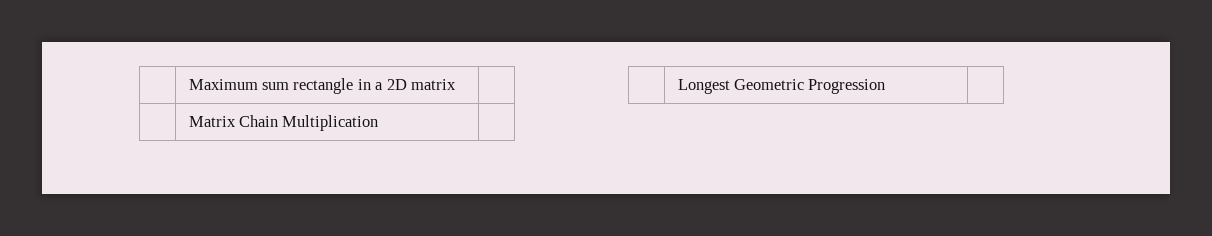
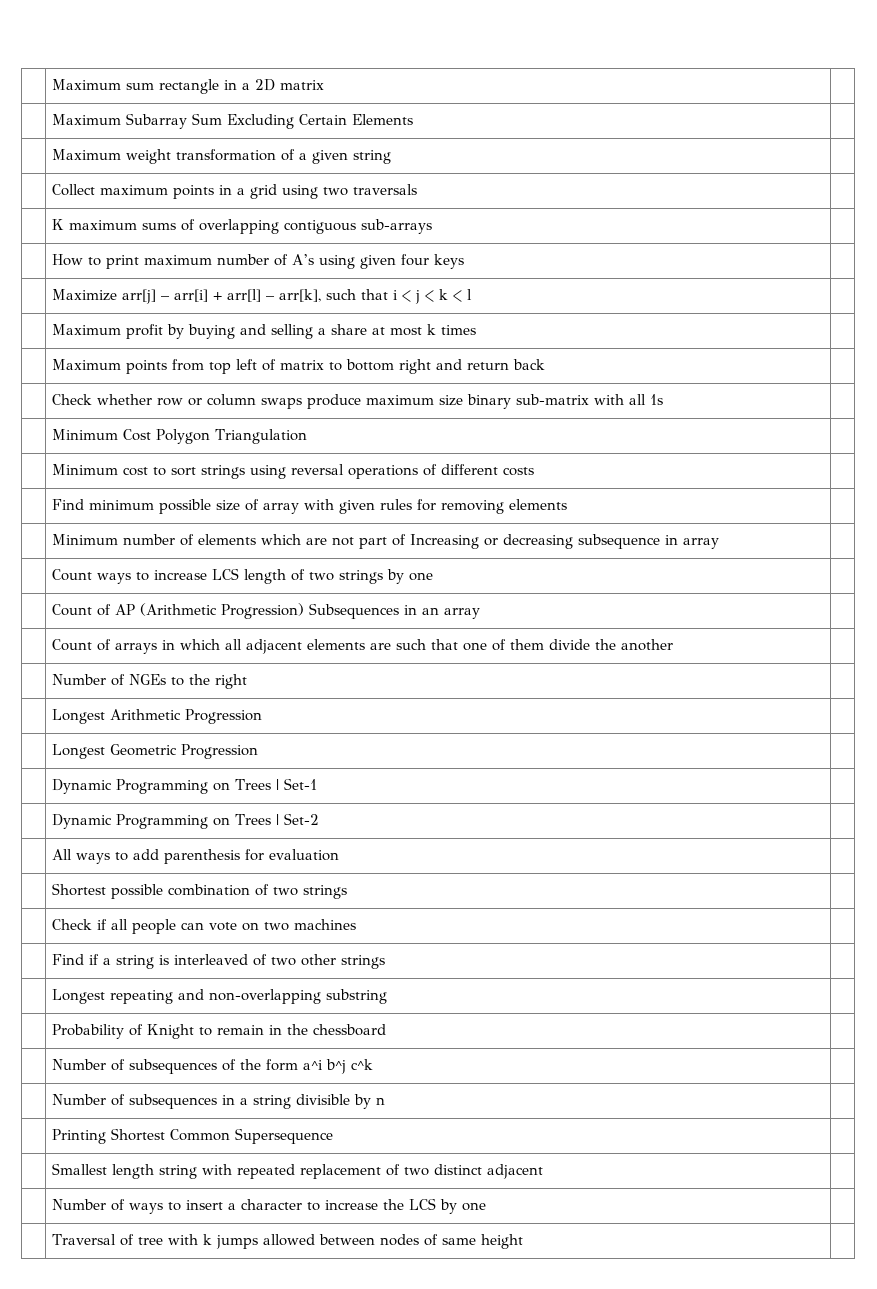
[188,115,379,131] [677,79,886,94] Matrix Chain Multiplication | // | Longest Geometric Progression -> [51,113,413,129] [51,149,391,164] [51,184,417,199] [51,219,432,234] [51,254,464,269] [51,289,472,304] [51,324,476,339] [51,359,545,374] [51,394,663,409] [51,429,307,444] [51,464,534,479] [51,499,567,514] [51,534,719,549] [51,568,433,584] [51,603,480,619] [51,639,673,654] [51,674,247,689] [51,709,262,724] [51,744,258,759] [51,778,317,794] [51,813,319,829] [51,849,339,864] [51,883,347,899] [51,919,356,934] [51,954,385,969] [51,989,387,1004] [51,1024,386,1039] [51,1059,373,1074] [51,1094,385,1109] [51,1128,333,1144] [51,1163,543,1179] [51,1198,486,1214] [51,1234,523,1249] Maximum Subarray Sum Excluding Certain Elements | // | Maximum weight transformation of a given string | // | Collect maximum points in a grid using two traversals | // | K maximum sums of overlapping contiguous sub-arrays | // | How to print maximum number of A’s using given four keys | // | Maximize arr[j] – arr[i] + arr[l] – arr[k], such that i < j < k < l | // | Maximum profit by buying and selling a share at most k times | // | Maximum points from top left of matrix to bottom right and return back | // | Check whether row or column swaps produce maximum size binary sub-matrix with all 1s | // | Minimum Cost Polygon Triangulation | // | Minimum cost to sort strings using reversal operations of different costs | // | Find minimum possible size of array with given rules for removing elements | // | Minimum number of elements which are not part of Increasing or decreasing subsequence in array | // | Count ways to increase LCS length of two strings by one | // | Count of AP (Arithmetic Progression) Subsequences in an array | // | Count of arrays in which all adjacent elements are such that one of them divide the another | // | Number of NGEs to the right | // | Longest Arithmetic Progression | // | Longest Geometric Progression | // | Dynamic Programming on Trees | Set-1 | // | Dynamic Programming on Trees | Set-2 | // | All ways to add parenthesis for evaluation | // | Shortest possible combination of two strings | // | Check if all people can vote on two machines | // | Find if a string is interleaved of two other strings | // | Longest repeating and non-overlapping substring | // | Probability of Knight to remain in the chessboard | // | Number of subsequences of the form a^i b^j c^k | // | Number of subsequences in a string divisible by n | // | Printing Shortest Common Supersequence | // | Smallest length string with repeated replacement of two distinct adjacent | // | Number of ways to insert a character to increase the LCS by one | // | Traversal of tree with k jumps allowed between nodes of same height

